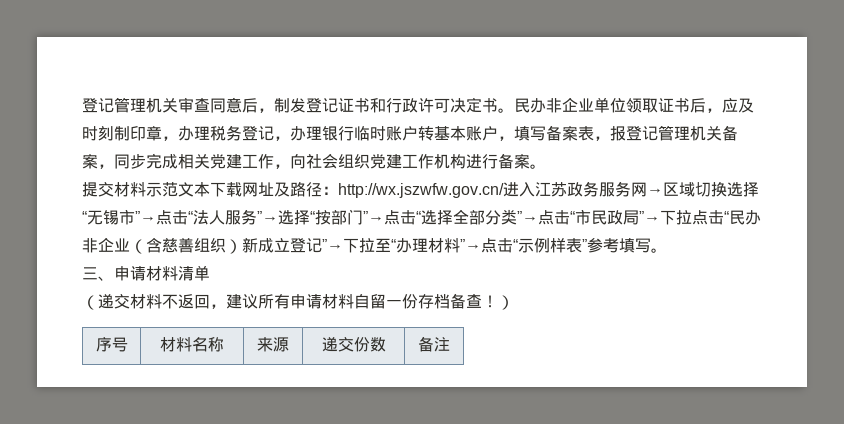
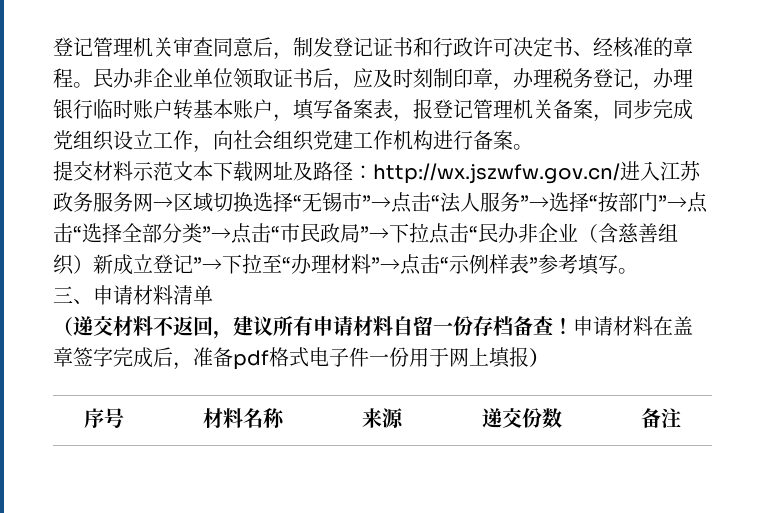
(498, 105) none -> [573,37,693,58] [53,68,73,88] 、经核准的章程
[178,154,242,169] 相关党建 -> [53,130,153,151] 党组织设立
(498, 301) none -> [573,316,693,336] [53,347,529,370] 申请材料在盖章签字完成后，准备pdf格式电子件一份用于网上填报

